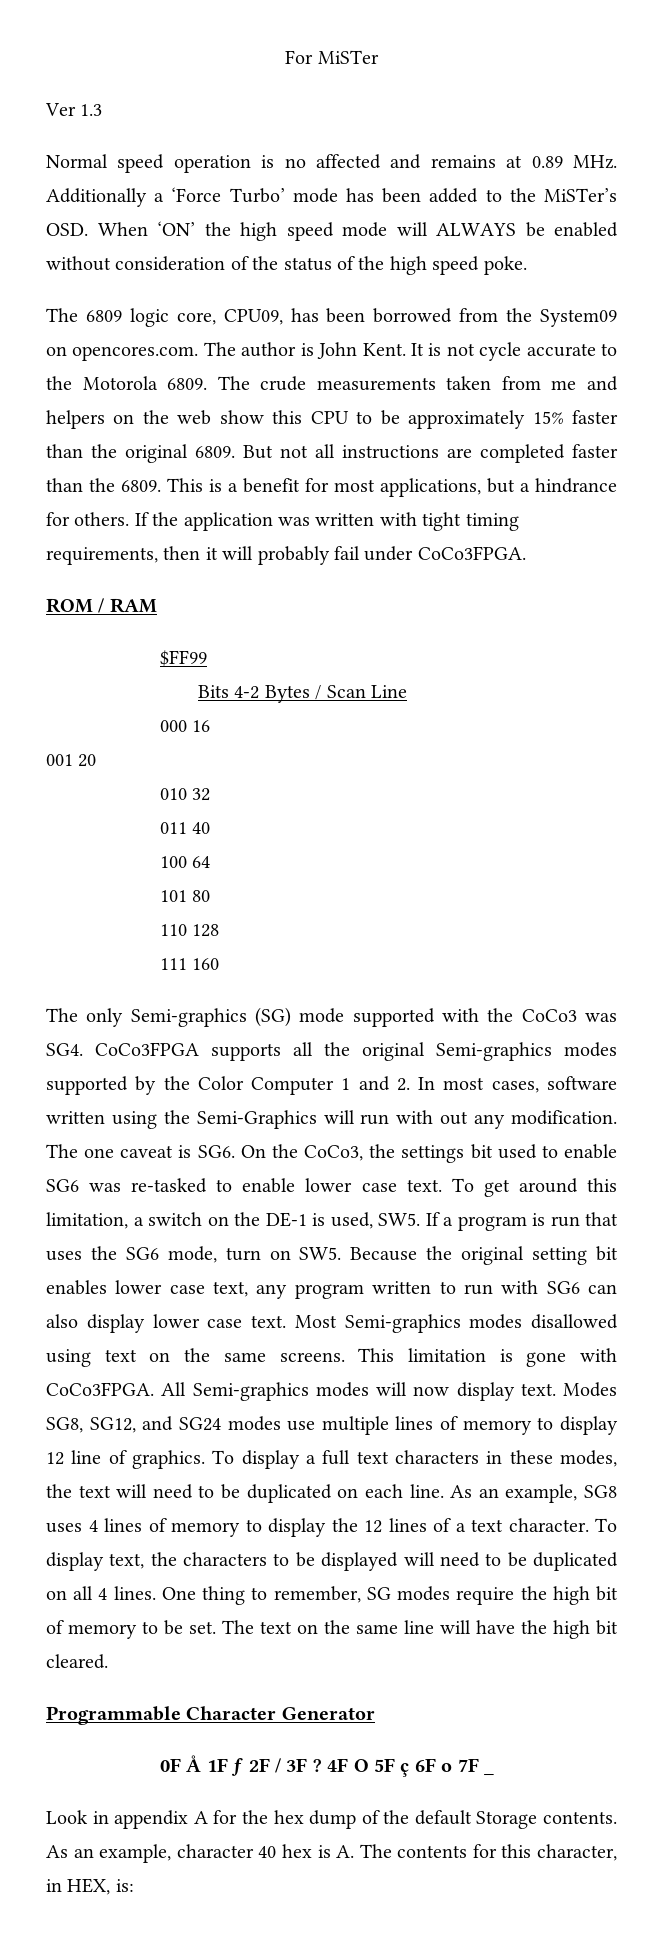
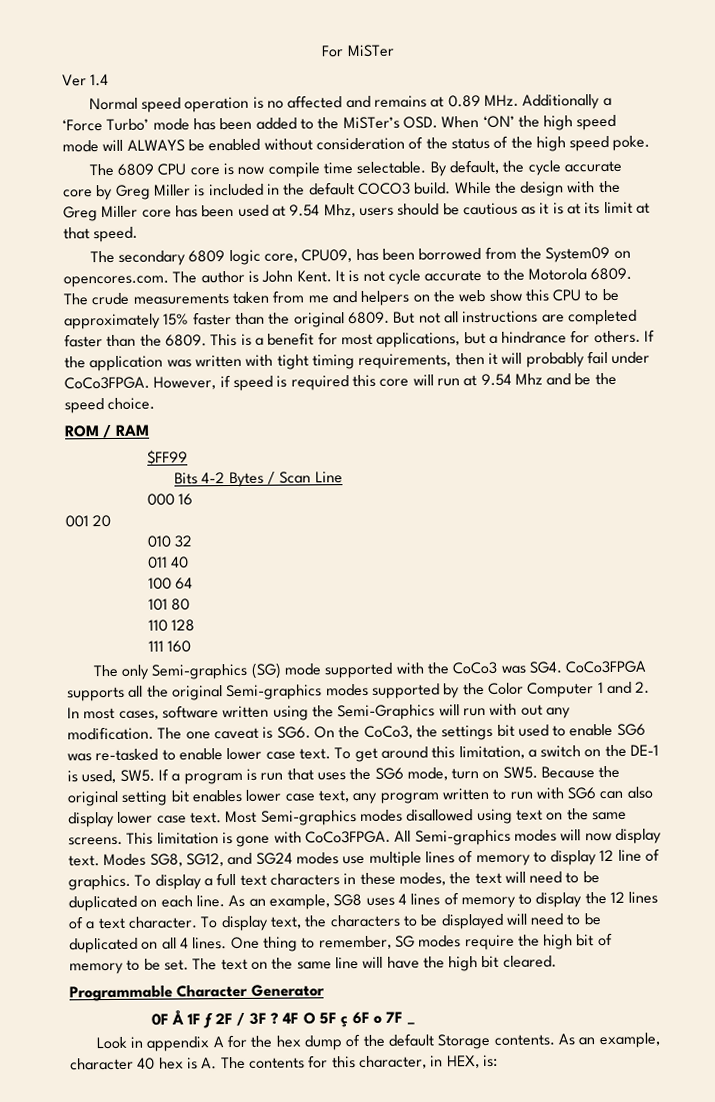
[80,104,103,116] 1.3 -> [90,73,110,87] 1.4
(122, 316) none -> [157,159,622,178] [63,180,621,201] [63,201,651,222] [63,226,139,243] [89,250,226,266] CPU core is now compile time selectable. By default, the cycle accurate core by Greg Miller is included in the default COCO3 build. While the design with the Greg Miller core has been used at 9.54 Mhz, users should be cautious as it is at its limit at that speed. // The secondary 6809
(526, 553) none -> [153,372,617,391] [64,397,156,414] However, if speed is required this core will run at 9.54 Mhz and be the speed choice.

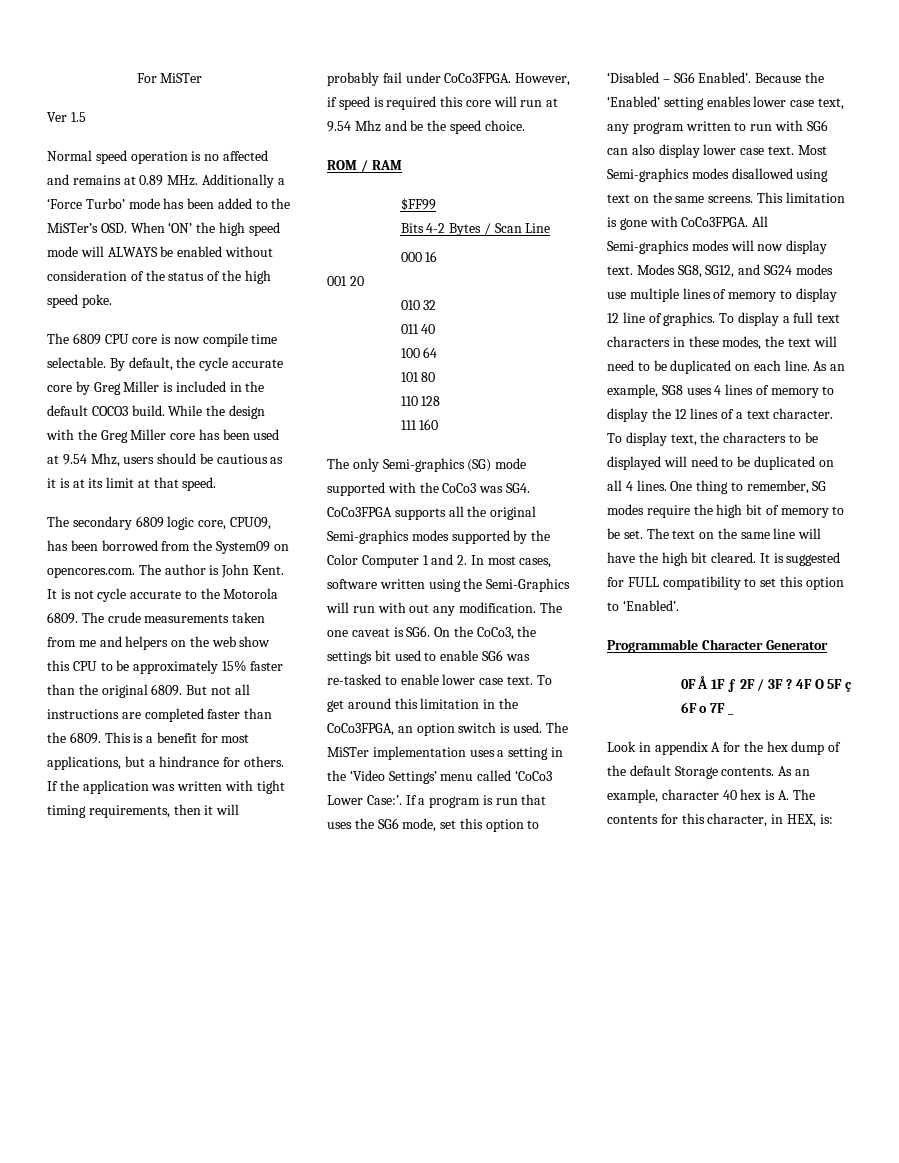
[90,73,110,87] 1.4 -> [70,112,86,122] 1.5
[458,744,660,760] [67,769,155,784] limitation, a switch on the DE-1 is used, SW5. -> [420,698,518,709] [327,722,568,736] [327,746,563,760] [327,770,552,784] [327,795,402,805] limitation in the CoCo3FPGA, an option switch is used. The MiSTer implementation uses a setting in the ‘Video Settings’ menu called ‘CoCo3 Lower Case:’.
[451,765,621,780] [67,790,190,807] turn on SW5. Because the original setting bit -> [440,818,540,832] [607,72,824,83] [607,96,704,110] set this option to ‘Disabled – SG6 Enabled’. Because the ‘Enabled’ setting
(557, 961) none -> [759,552,841,566] [607,576,844,590] [607,600,679,611] It is suggested for FULL compatibility to set this option to ‘Enabled’.

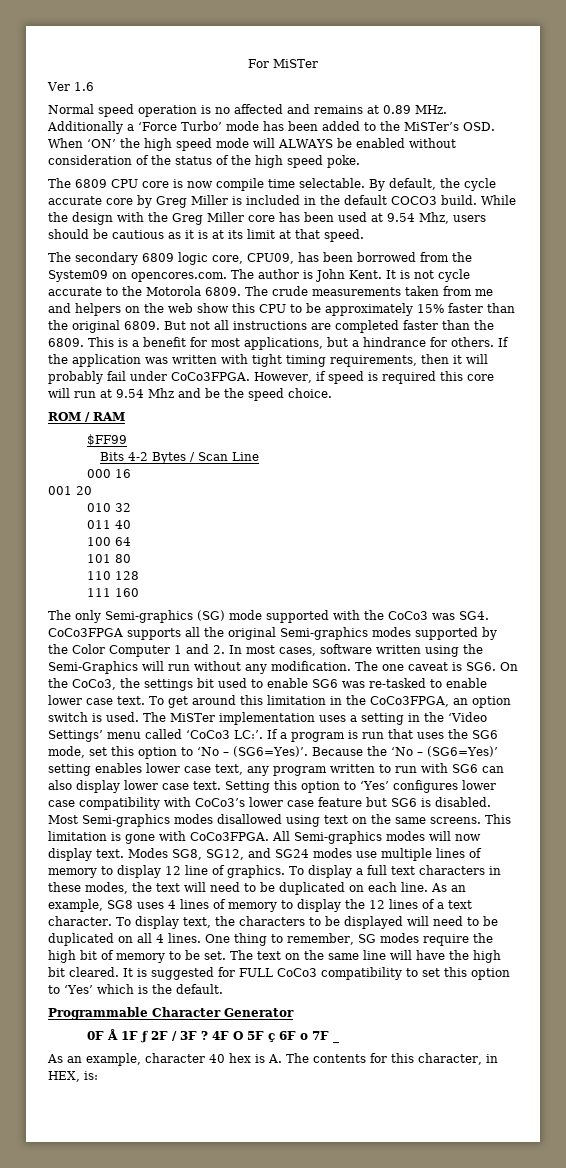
[70,112,86,122] 1.5 -> [73,82,94,91] 1.6
[377,602,430,613] with out -> [194,661,241,671] without
[327,795,402,805] Lower Case:’. -> [234,730,263,739] LC:’.
[607,72,824,83] [607,96,660,107] ‘Disabled – SG6 Enabled’. Because the ‘Enabled’ -> [197,746,498,757] ‘No – (SG6=Yes)’. Because the ‘No – (SG6=Yes)’
(794, 150) none -> [225,780,496,793] [48,797,491,810] Setting this option to ‘Yes’ configures lower case compatibility with CoCo3’s lower case feature but SG6 is disabled.
(659, 582) none -> [277,968,317,977] CoCo3
[622,600,679,611] ‘Enabled’. -> [64,984,223,994] ‘Yes’ which is the default.
[607,741,842,755] [607,765,775,779] Look in appendix A for the hex dump of the default Storage contents. -> (339, 1041) none

